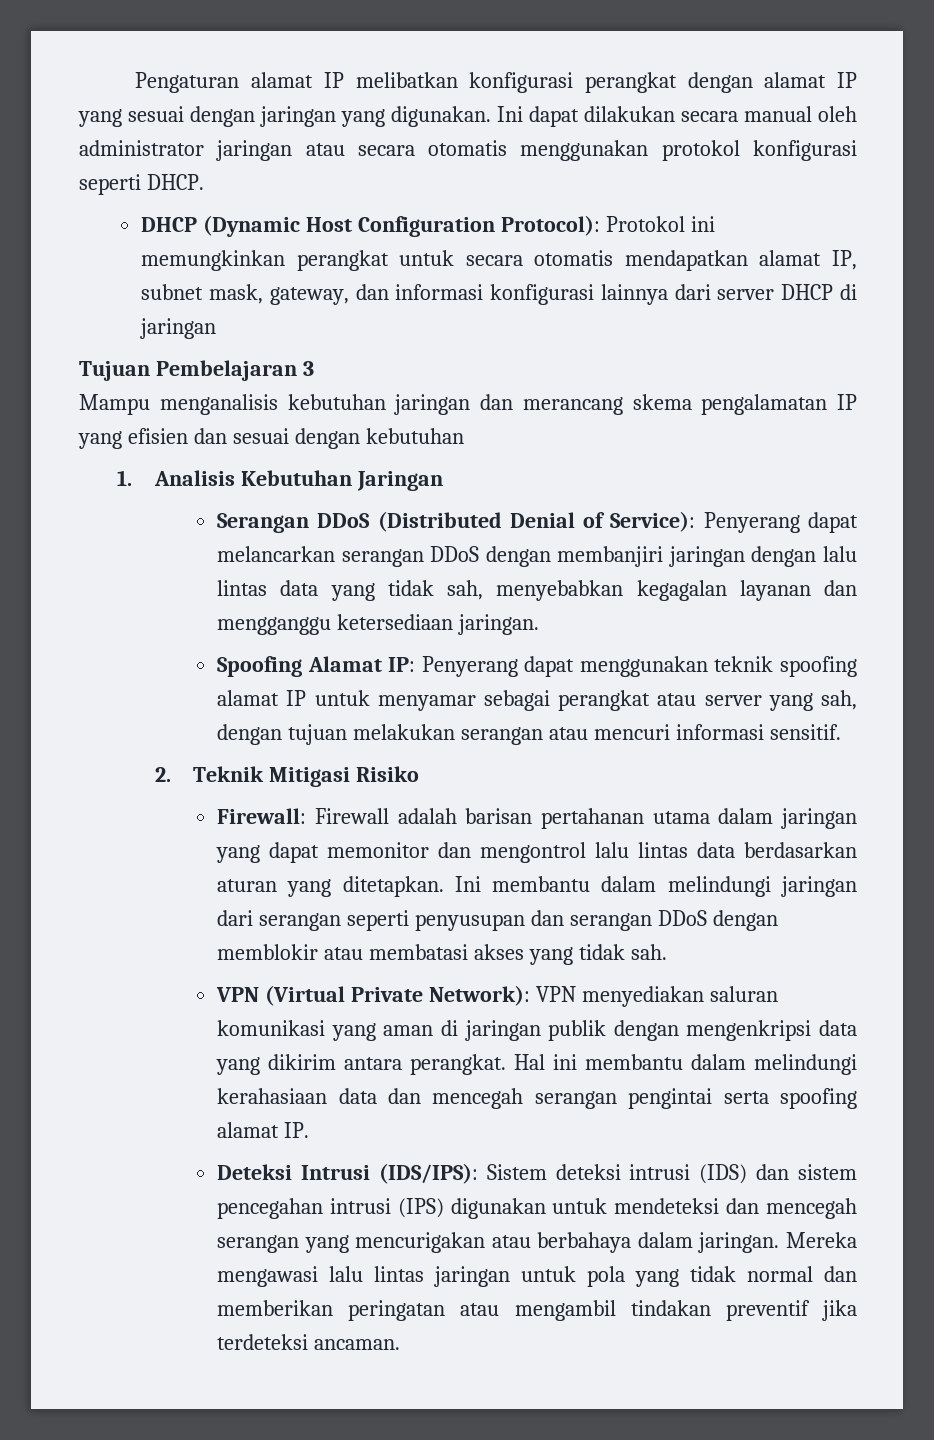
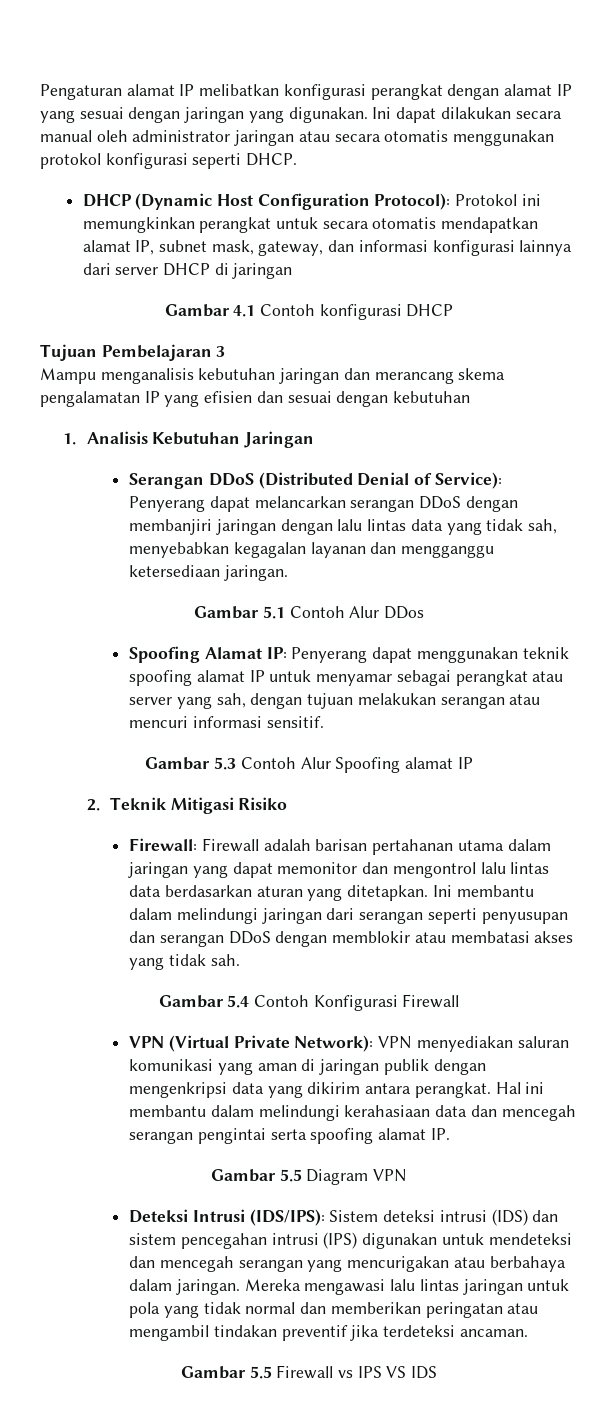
(217, 328) none -> [164,304,454,320] // Gambar 4.1 Contoh konfigurasi DHCP
(539, 624) none -> [194,606,424,619] // Gambar 5.1 Contoh Alur DDos
(841, 732) none -> [145,757,473,773] // Gambar 5.3 Contoh Alur Spoofing alamat IP
(667, 952) none -> [158,994,460,1011] // Gambar 5.4 Contoh Konfigurasi Firewall
(310, 1130) none -> [210,1169,408,1185] // Gambar 5.5 Diagram VPN
(401, 1344) none -> [180,1365,438,1379] // Gambar 5.5 Firewall vs IPS VS IDS

